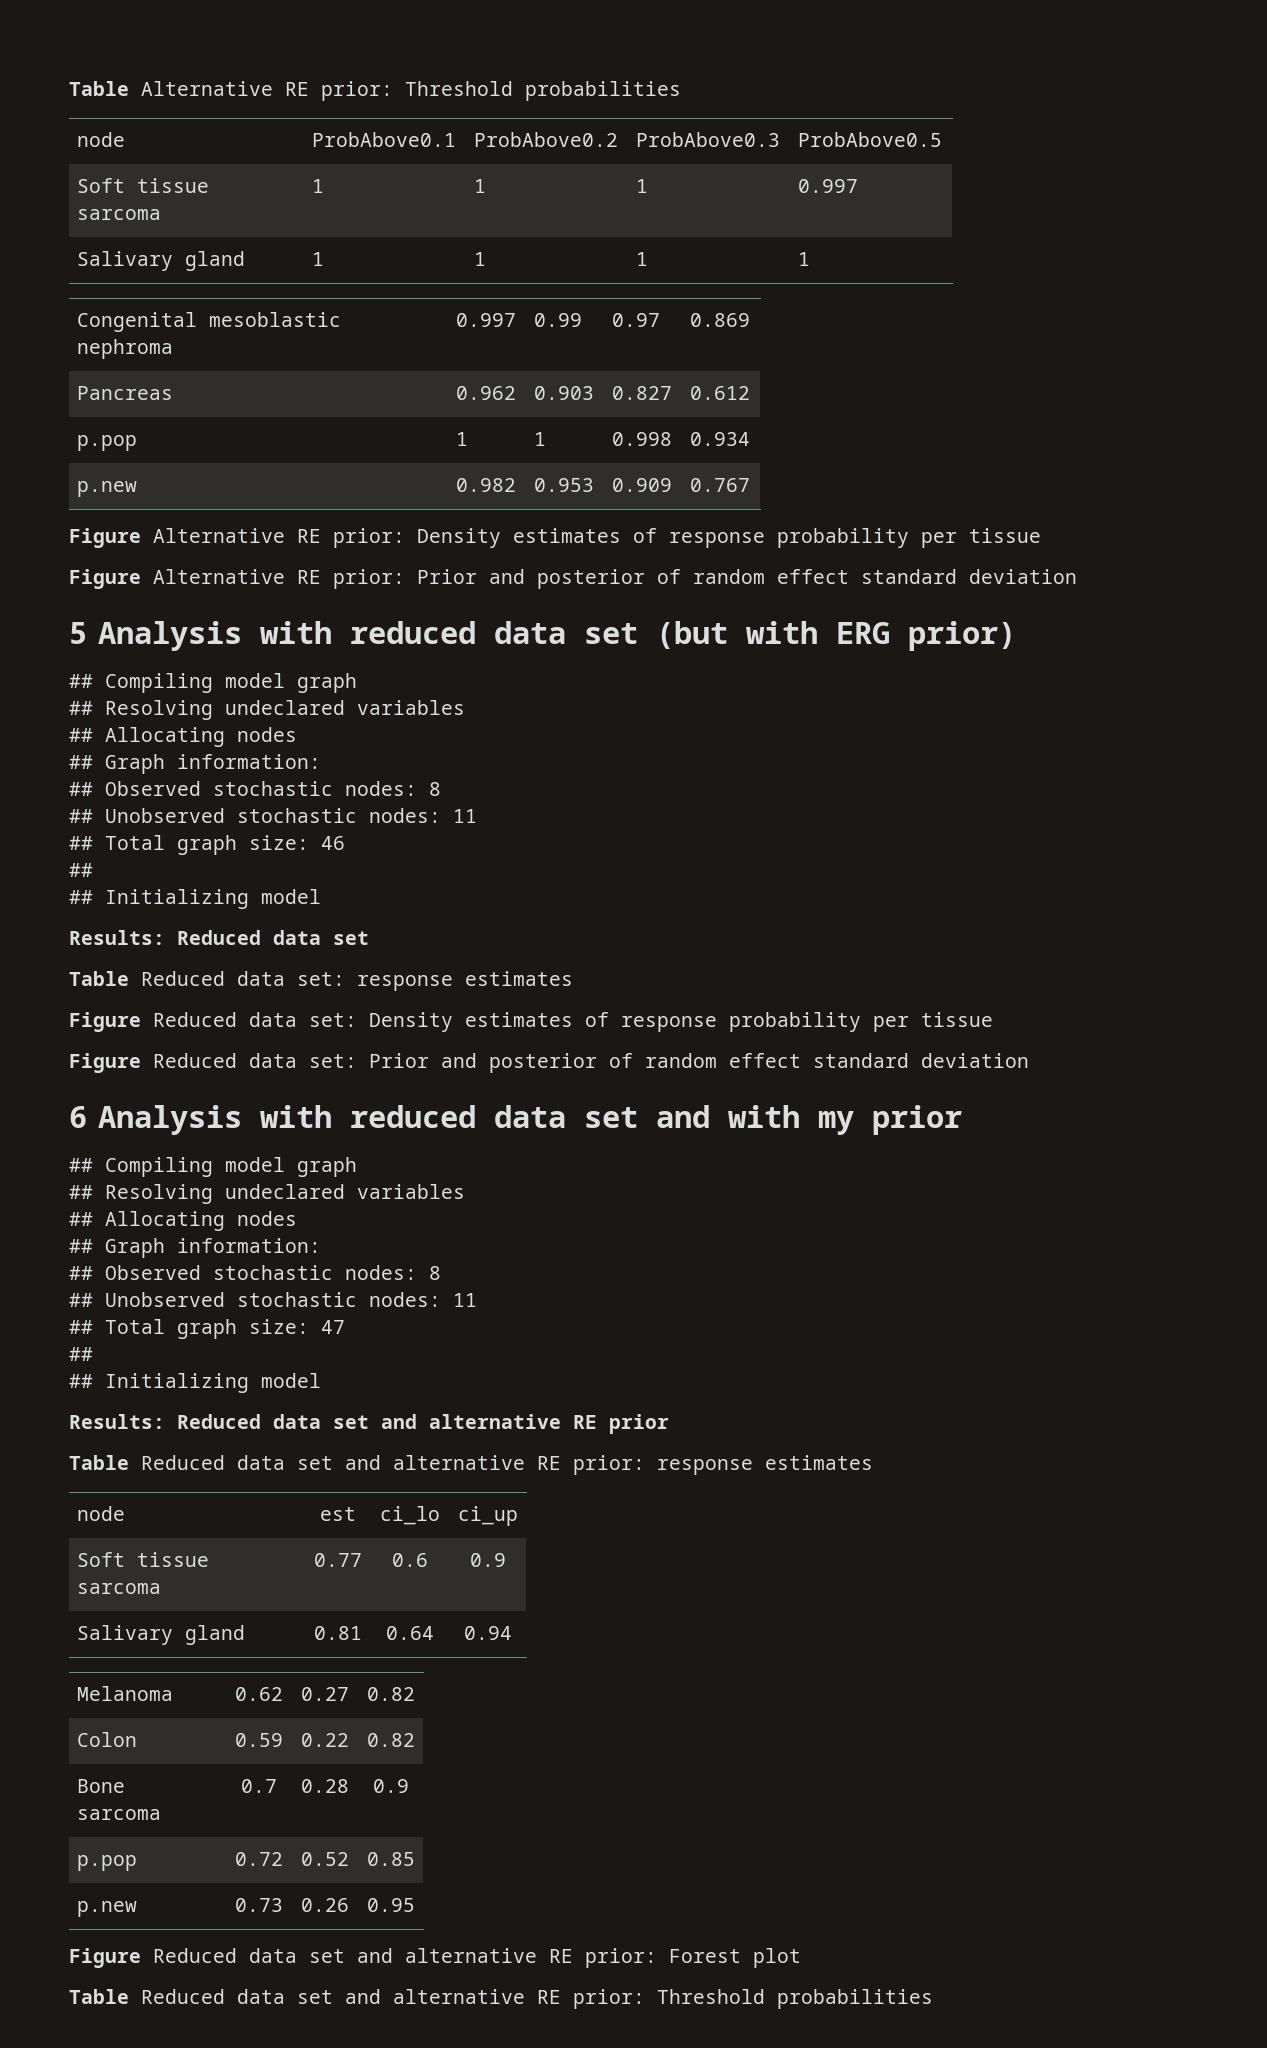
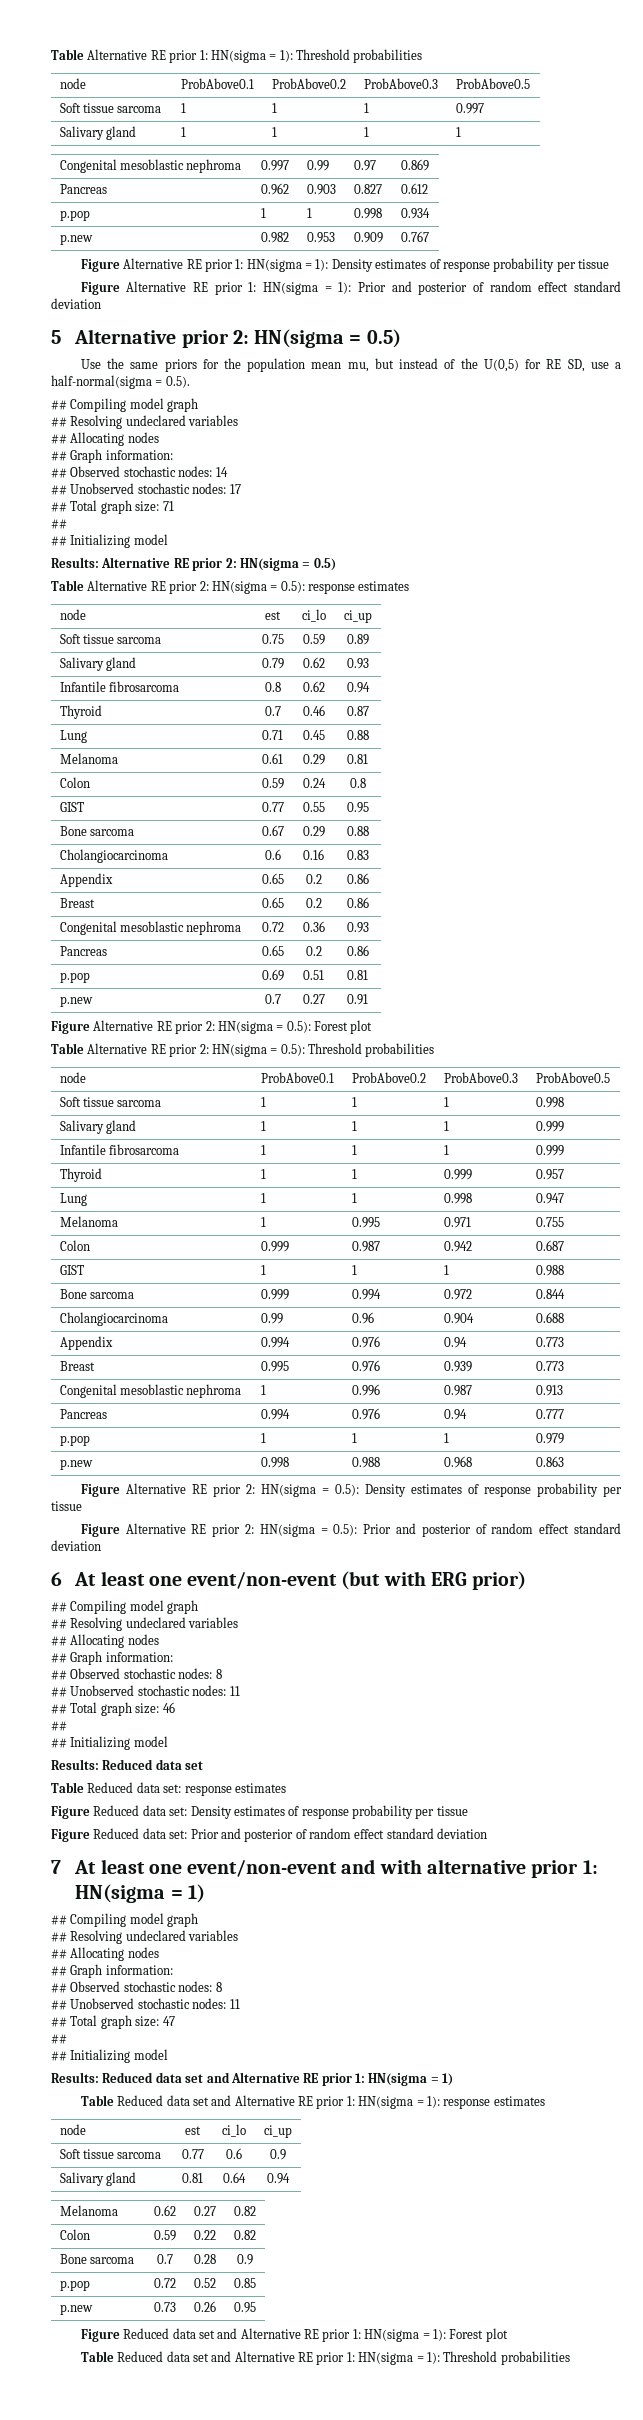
[69,81,393,101] Table Alternative RE prior: -> [51,49,293,63] Table Alternative RE prior 1: HN(sigma = 1):
[333,528,405,548] prior: -> [204,259,329,272] prior 1: HN(sigma = 1):
[333,569,405,589] prior: -> [214,282,352,295] prior 1: HN(sigma = 1):
[97,621,638,651] Analysis with reduced data set -> [74,329,401,348] [80,358,621,372] [51,375,190,389] [51,398,199,412] [51,415,239,429] [51,432,159,446] [51,449,173,463] [51,466,228,478] [51,483,241,495] [51,500,174,514] [51,519,67,529] [51,534,168,548] [51,557,336,571] [51,580,410,594] [59,609,86,620] [265,611,281,620] [301,609,326,622] [343,610,372,623] [59,634,162,644] [261,634,284,644] [302,634,325,645] [346,634,369,645] [59,657,136,671] [261,658,284,669] [302,657,325,668] [346,658,369,669] [59,681,179,692] [264,682,281,692] [302,681,325,692] [346,682,370,693] [59,705,102,719] [264,706,281,716] [302,705,325,716] [346,706,369,716] [59,730,87,743] [262,730,283,740] [302,730,325,740] [346,730,369,740] [59,753,118,764] [262,753,283,764] [302,754,325,765] [347,754,368,764] [59,777,90,788] [261,778,284,789] [302,778,326,788] [349,778,366,788] [59,802,84,812] [261,802,284,812] [302,802,325,812] [346,802,369,813] [59,826,134,836] [261,825,284,836] [302,826,325,837] [346,826,369,836] [59,849,168,863] [264,849,281,860] [303,849,324,860] [346,850,369,860] [59,873,113,887] [261,873,284,884] [305,874,322,884] [346,873,369,884] [59,898,95,908] [261,897,284,908] [305,898,322,908] [346,897,369,908] [59,921,242,935] [261,922,284,932] [302,921,325,932] [346,922,369,933] [59,946,107,956] [261,945,284,956] [305,946,322,956] [346,945,369,956] [59,972,90,983] [261,969,284,981] [303,970,324,980] [347,970,368,980] [59,996,93,1007] [264,994,281,1004] [302,994,325,1004] [347,994,368,1005] [51,1020,373,1034] [51,1043,435,1057] [59,1072,86,1083] [260,1072,334,1083] [351,1072,426,1083] [443,1072,518,1083] [535,1072,610,1083] [59,1097,162,1107] [260,1097,266,1107] [351,1097,357,1107] [443,1097,449,1107] [535,1097,564,1108] [59,1120,136,1134] [260,1121,266,1131] [351,1121,357,1131] [443,1121,449,1131] [535,1121,564,1132] [59,1144,179,1155] [260,1145,266,1155] [351,1145,357,1155] [443,1145,449,1155] [535,1145,564,1156] [59,1168,102,1182] [260,1169,266,1179] [351,1169,357,1179] [443,1169,472,1180] [535,1169,564,1180] [59,1193,87,1206] [260,1193,266,1203] [351,1193,357,1203] [443,1193,472,1204] [535,1193,564,1204] [59,1216,118,1227] [260,1217,266,1227] [351,1217,380,1228] [443,1217,471,1228] [535,1217,564,1227] [59,1240,90,1251] [260,1241,289,1252] [351,1241,380,1252] [443,1241,472,1252] [535,1240,564,1251] [59,1265,84,1275] [260,1265,266,1275] [351,1265,357,1275] [443,1265,449,1275] [535,1265,564,1276] [59,1289,134,1299] [260,1289,289,1300] [351,1289,381,1300] [443,1289,472,1300] [535,1289,565,1299] [59,1312,168,1326] [260,1313,283,1324] [351,1312,374,1324] [443,1313,474,1324] [535,1312,564,1323] [59,1336,113,1350] [260,1337,290,1348] [351,1336,380,1348] [443,1337,467,1348] [535,1337,564,1347] [59,1361,95,1371] [260,1361,289,1372] [351,1360,380,1372] [443,1361,472,1372] [535,1361,564,1371] [59,1384,242,1398] [260,1385,266,1395] [351,1384,380,1396] [443,1385,472,1396] [535,1385,563,1396] [59,1409,107,1419] [260,1409,290,1420] [351,1408,380,1420] [443,1409,467,1420] [535,1409,564,1419] [59,1435,90,1446] [260,1433,266,1443] [351,1433,357,1443] [443,1433,449,1443] [535,1433,564,1444] [59,1459,93,1470] [260,1457,289,1468] [351,1457,380,1468] [443,1456,472,1468] [535,1456,564,1467] [80,1483,622,1497] [51,1501,82,1511] [80,1523,621,1537] [51,1540,101,1551] [51,1571,338,1589] Alternative prior 2: HN(sigma = 0.5) // Use the same priors for the population mean mu, but instead of the U(0,5) for RE SD, use a half-normal(sigma = 0.5). // ## Compiling model graph // ## Resolving undeclared variables // ## Allocating nodes // ## Graph information: // ## Observed stochastic nodes: 14 // ## Unobserved stochastic nodes: 17 // ## Total graph size: 71 // ## // ## Initializing model // Results: Alternative RE prior 2: HN(sigma = 0.5) // Table Alternative RE prior 2: HN(sigma = 0.5): response estimates // node | est | ci_lo | ci_up // Soft tissue sarcoma | 0.75 | 0.59 | 0.89 // Salivary gland | 0.79 | 0.62 | 0.93 // Infantile fibrosarcoma | 0.8 | 0.62 | 0.94 // Thyroid | 0.7 | 0.46 | 0.87 // Lung | 0.71 | 0.45 | 0.88 // Melanoma | 0.61 | 0.29 | 0.81 // Colon | 0.59 | 0.24 | 0.8 // GIST | 0.77 | 0.55 | 0.95 // Bone sarcoma | 0.67 | 0.29 | 0.88 // Cholangiocarcinoma | 0.6 | 0.16 | 0.83 // Appendix | 0.65 | 0.2 | 0.86 // Breast | 0.65 | 0.2 | 0.86 // Congenital mesoblastic nephroma | 0.72 | 0.36 | 0.93 // Pancreas | 0.65 | 0.2 | 0.86 // p.pop | 0.69 | 0.51 | 0.81 // p.new | 0.7 | 0.27 | 0.91 // Figure Alternative RE prior 2: HN(sigma = 0.5): Forest plot // Table Alternative RE prior 2: HN(sigma = 0.5): Threshold probabilities // node | ProbAbove0.1 | ProbAbove0.2 | ProbAbove0.3 | ProbAbove0.5 // Soft tissue sarcoma | 1 | 1 | 1 | 0.998 // Salivary gland | 1 | 1 | 1 | 0.999 // Infantile fibrosarcoma | 1 | 1 | 1 | 0.999 // Thyroid | 1 | 1 | 0.999 | 0.957 // Lung | 1 | 1 | 0.998 | 0.947 // Melanoma | 1 | 0.995 | 0.971 | 0.755 // Colon | 0.999 | 0.987 | 0.942 | 0.687 // GIST | 1 | 1 | 1 | 0.988 // Bone sarcoma | 0.999 | 0.994 | 0.972 | 0.844 // Cholangiocarcinoma | 0.99 | 0.96 | 0.904 | 0.688 // Appendix | 0.994 | 0.976 | 0.94 | 0.773 // Breast | 0.995 | 0.976 | 0.939 | 0.773 // Congenital mesoblastic nephroma | 1 | 0.996 | 0.987 | 0.913 // Pancreas | 0.994 | 0.976 | 0.94 | 0.777 // p.pop | 1 | 1 | 1 | 0.979 // p.new | 0.998 | 0.988 | 0.968 | 0.863 // Figure Alternative RE prior 2: HN(sigma = 0.5): Density estimates of response probability per tissue // Figure Alternative RE prior 2: HN(sigma = 0.5): Prior and posterior of random effect standard deviation // 6 At least one event/non-event
[69,1105,638,1135] 6 Analysis with reduced data set -> [51,1859,338,1877] 7 At least one event/non-event
[817,1105,962,1135] my prior -> [426,1859,598,1878] [75,1884,205,1903] alternative prior 1: HN(sigma = 1)
[429,1414,669,1434] [69,1455,645,1475] alternative RE prior // Table Reduced data set and alternative RE prior: -> [230,2072,454,2086] [80,2095,440,2109] Alternative RE prior 1: HN(sigma = 1) // Table Reduced data set and Alternative RE prior 1: HN(sigma = 1):
[405,1948,657,1968] alternative RE prior: -> [240,2328,446,2342] Alternative RE prior 1: HN(sigma = 1):
[393,1989,645,2009] alternative RE prior: -> [234,2351,440,2365] Alternative RE prior 1: HN(sigma = 1):

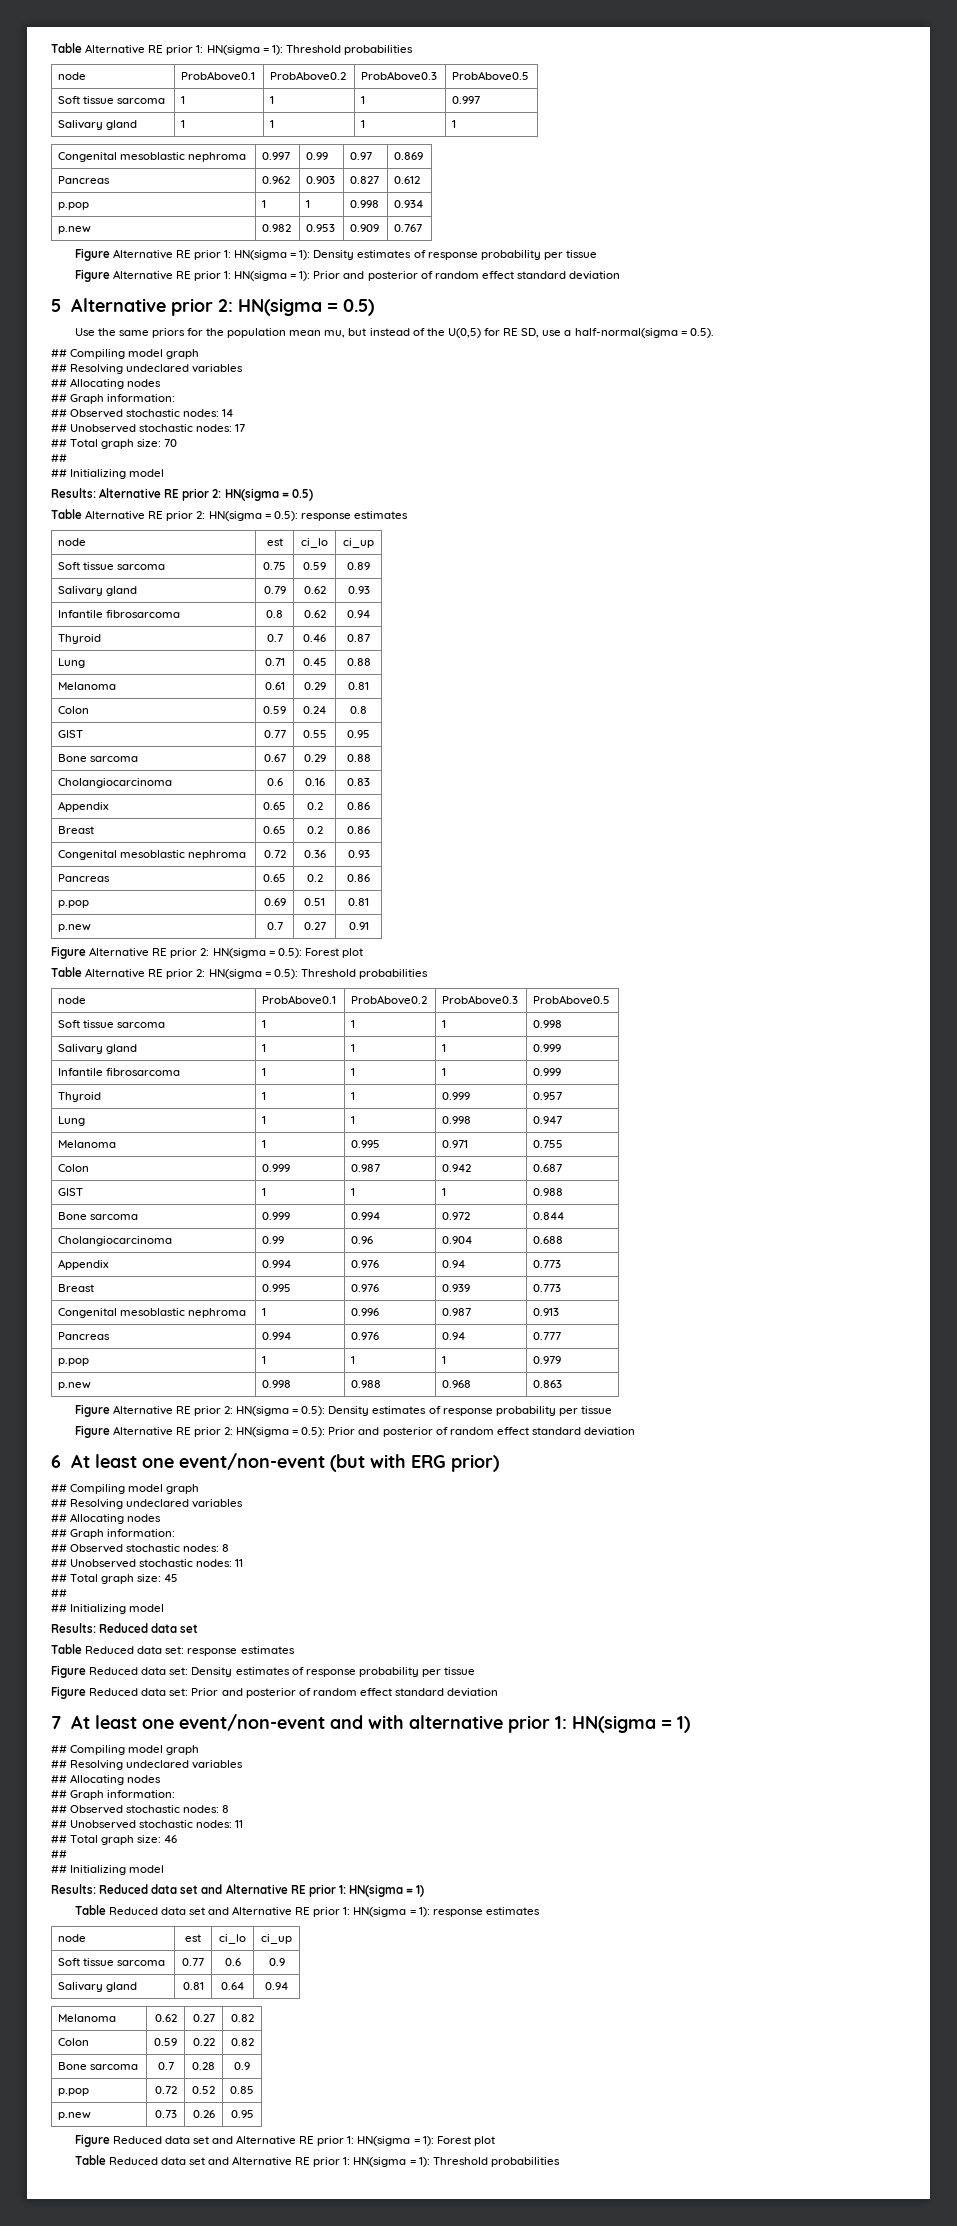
[162,501,174,511] 71 -> [164,439,178,447] 70
[162,1702,175,1713] 46 -> [164,1574,179,1582] 45
[162,2016,175,2026] 47 -> [164,1835,178,1843] 46

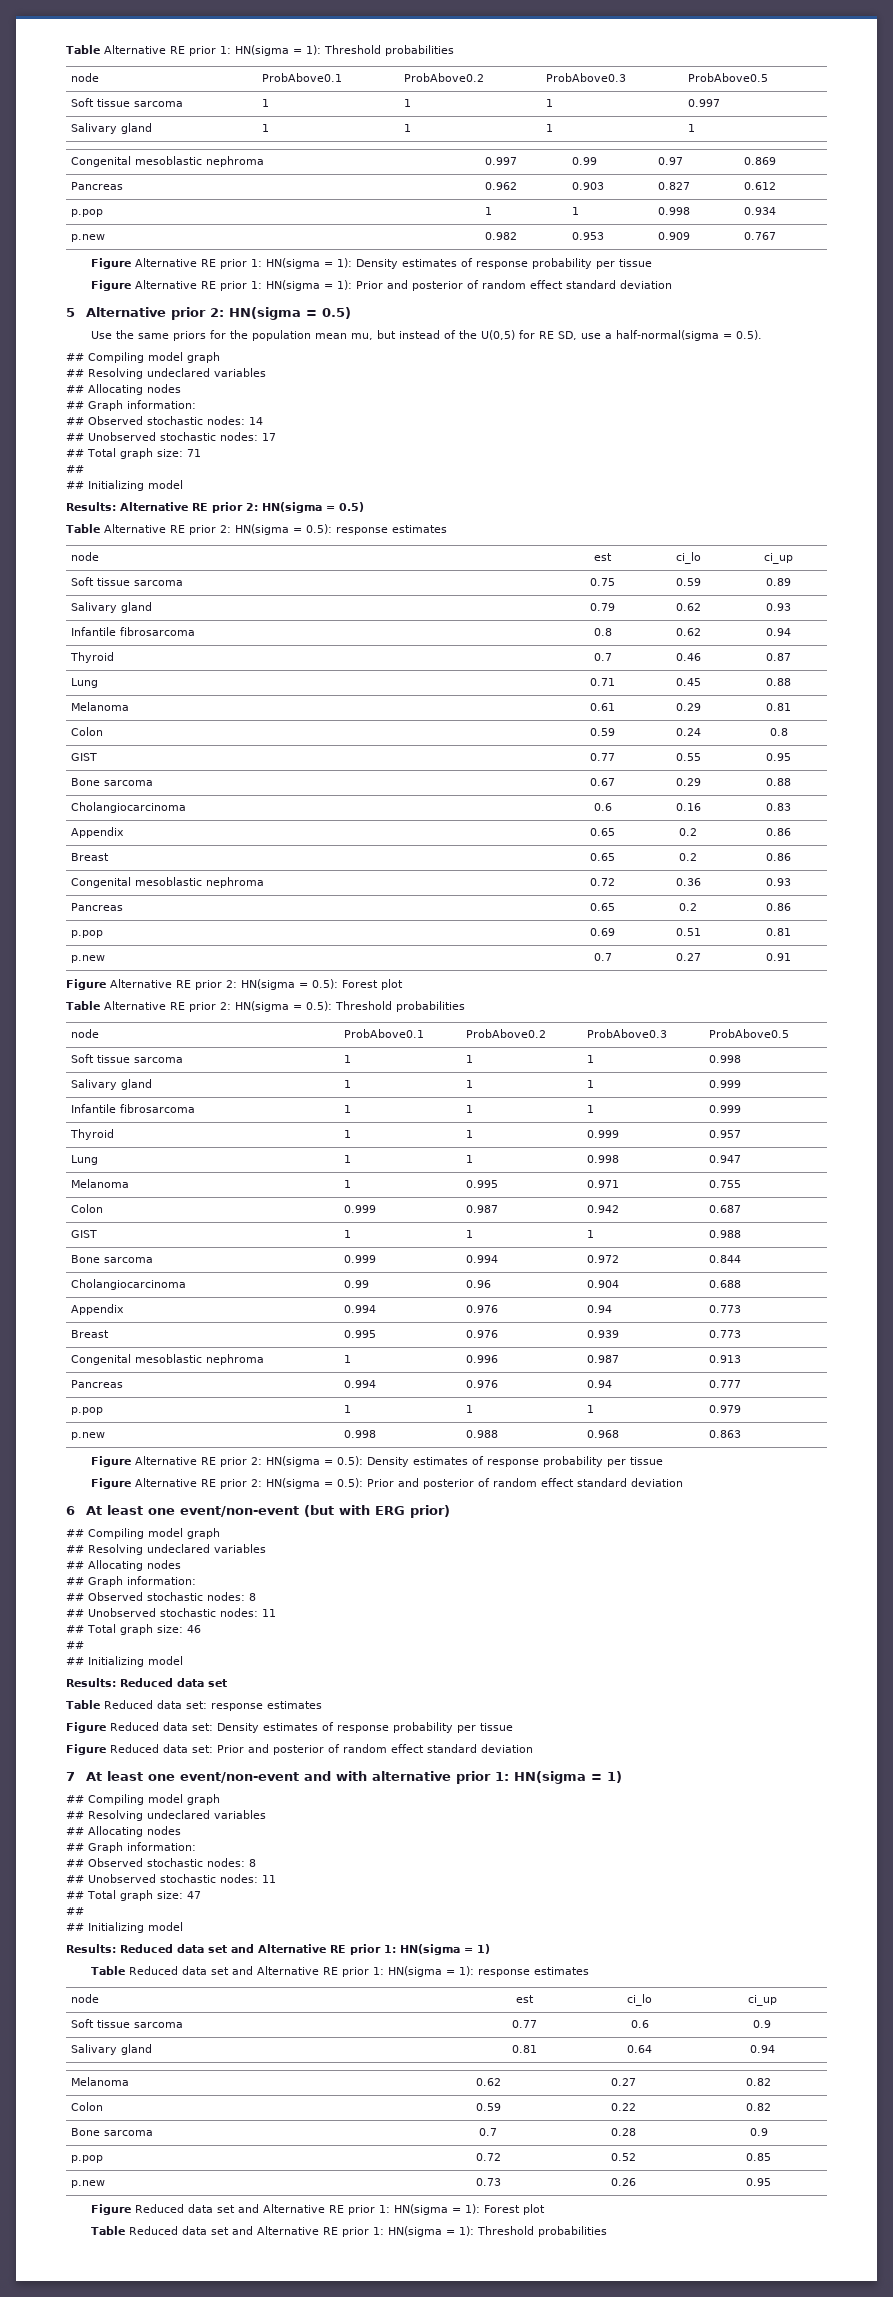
[164,439,178,447] 70 -> [186,449,201,457] 71
[164,1574,179,1582] 45 -> [186,1625,201,1633] 46
[164,1835,178,1843] 46 -> [186,1891,201,1899] 47

